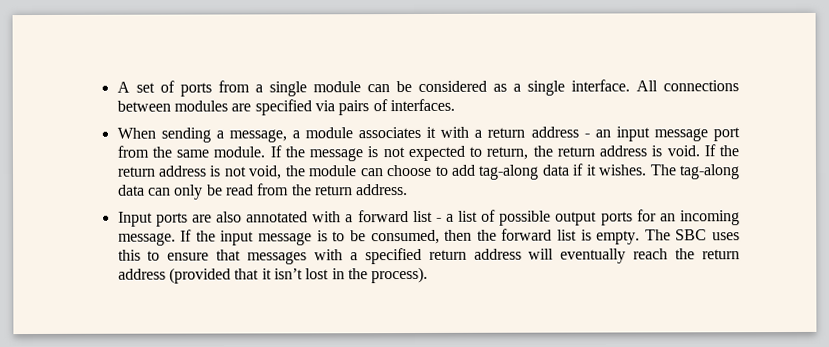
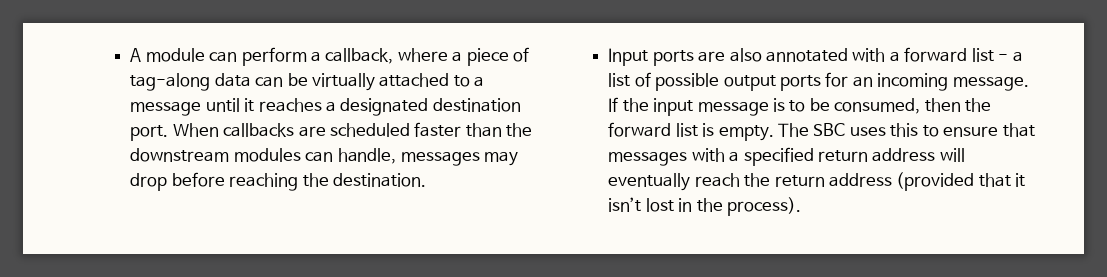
[135,79,739,97] [116,98,455,116] [116,126,740,143] [116,144,739,162] [116,163,740,180] [117,183,409,200] set of ports from a single module can be considered as a single interface. All connections between modules are specified via pairs of interfaces. // When sending a message, a module associates it with a return address - an input message port from the same module. If the message is not expected to return, the return address is void. If the return address is not void, the module can choose to add tag-along data if it wishes. The tag-along data can only be read from the return address. -> [145,47,530,66] [130,73,485,91] [130,98,521,116] [130,122,533,141] [130,148,519,166] [130,172,426,191] module can perform a callback, where a piece of tag-along data can be virtually attached to a message until it reaches a designated destination port. When callbacks are scheduled faster than the downstream modules can handle, messages may drop before reaching the destination.

